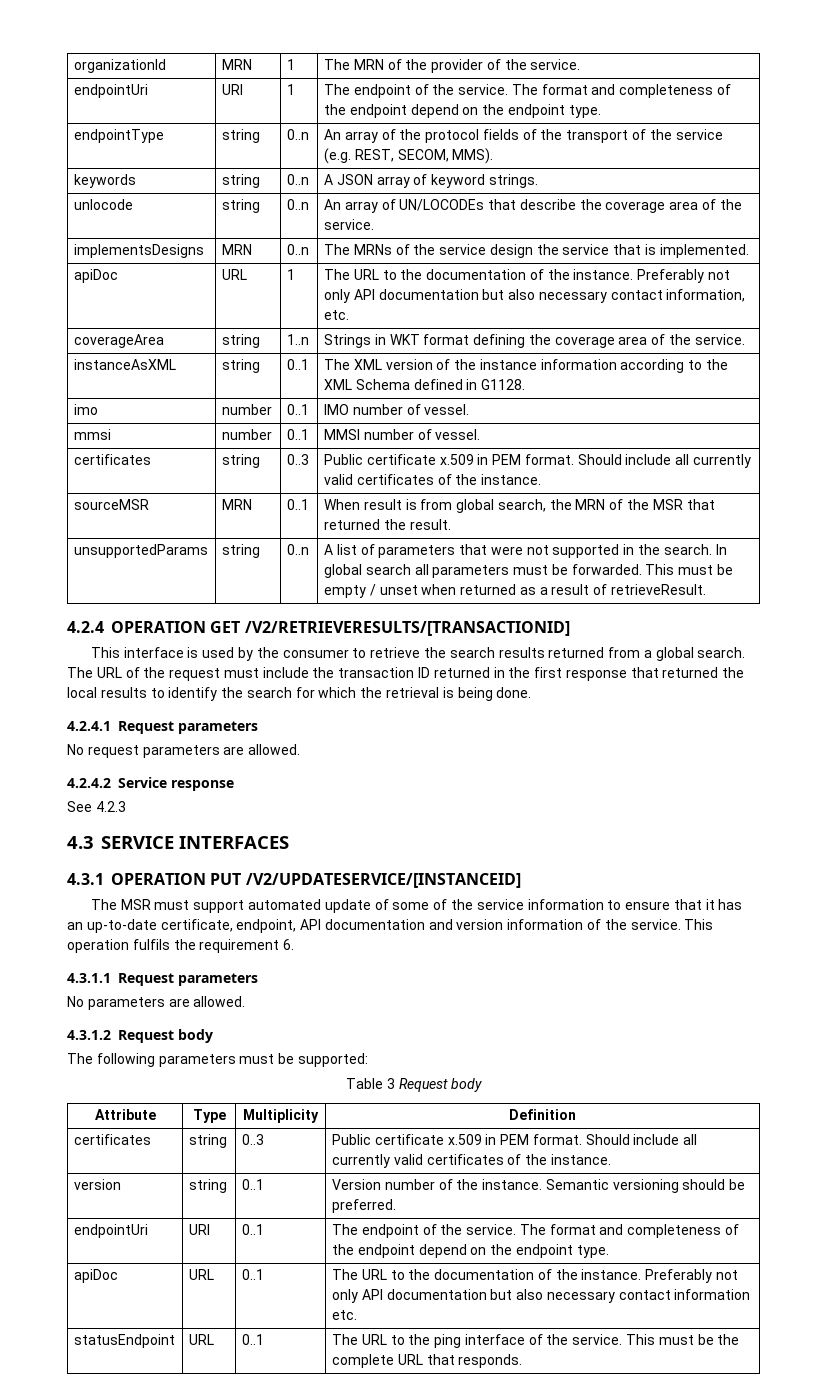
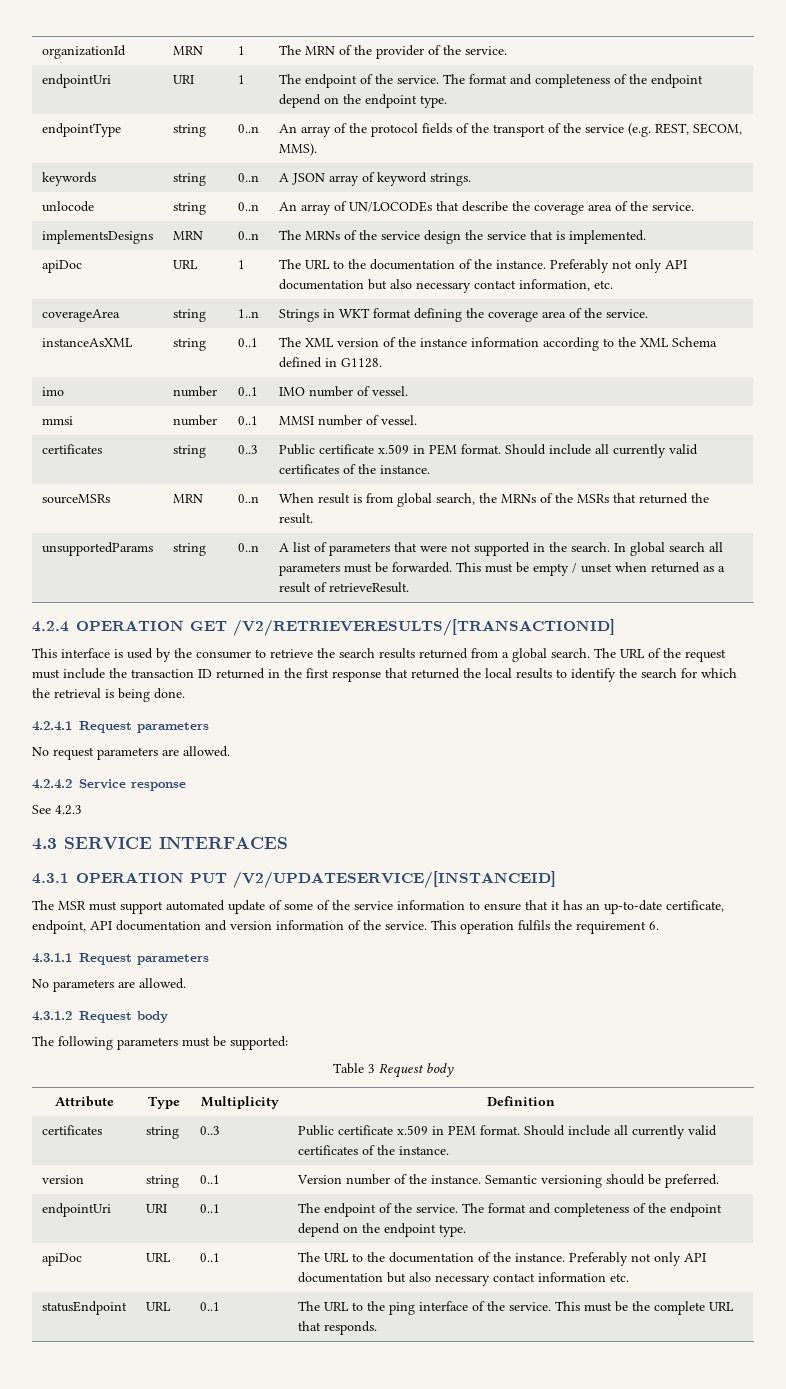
[73,499,149,510] [221,499,252,510] [286,499,309,510] sourceMSR | MRN | 0..1 -> [41,494,110,504] [172,494,203,503] [237,494,259,503] sourceMSRs | MRN | 0..n
[575,499,683,510] MRN of the MSR -> [500,493,609,503] MRNs of the MSRs

